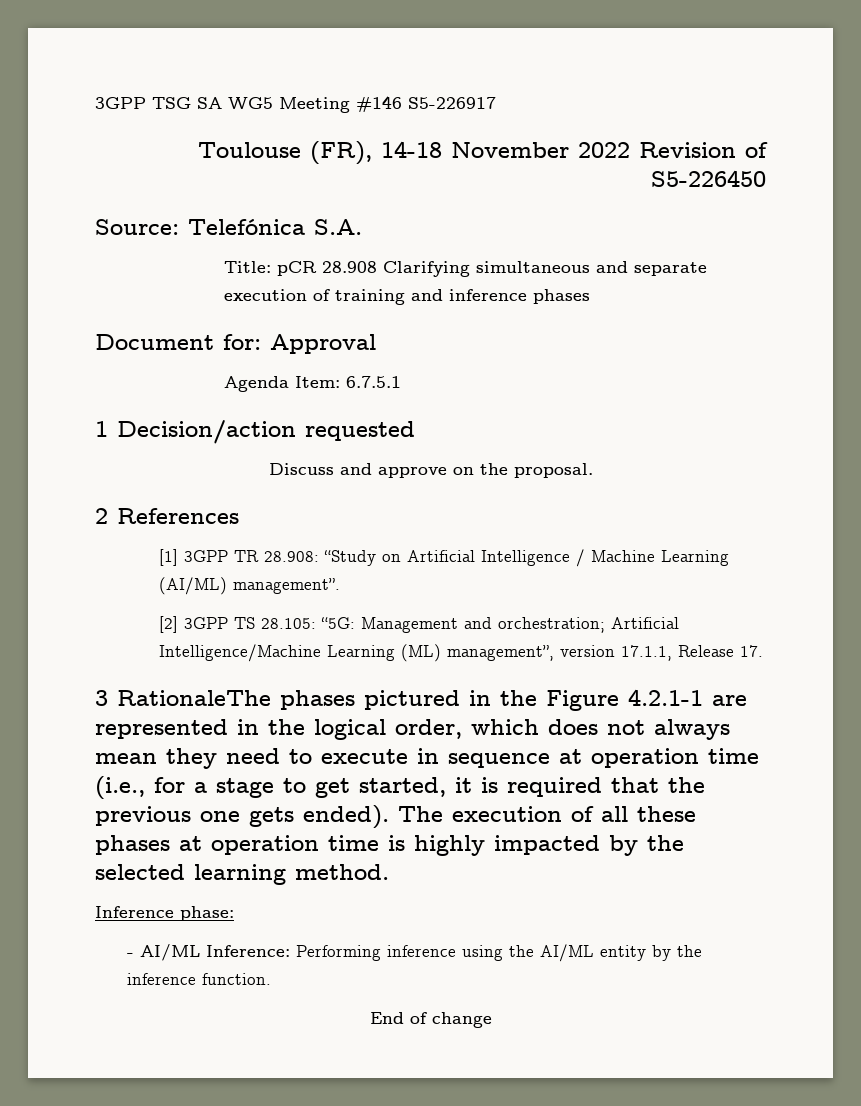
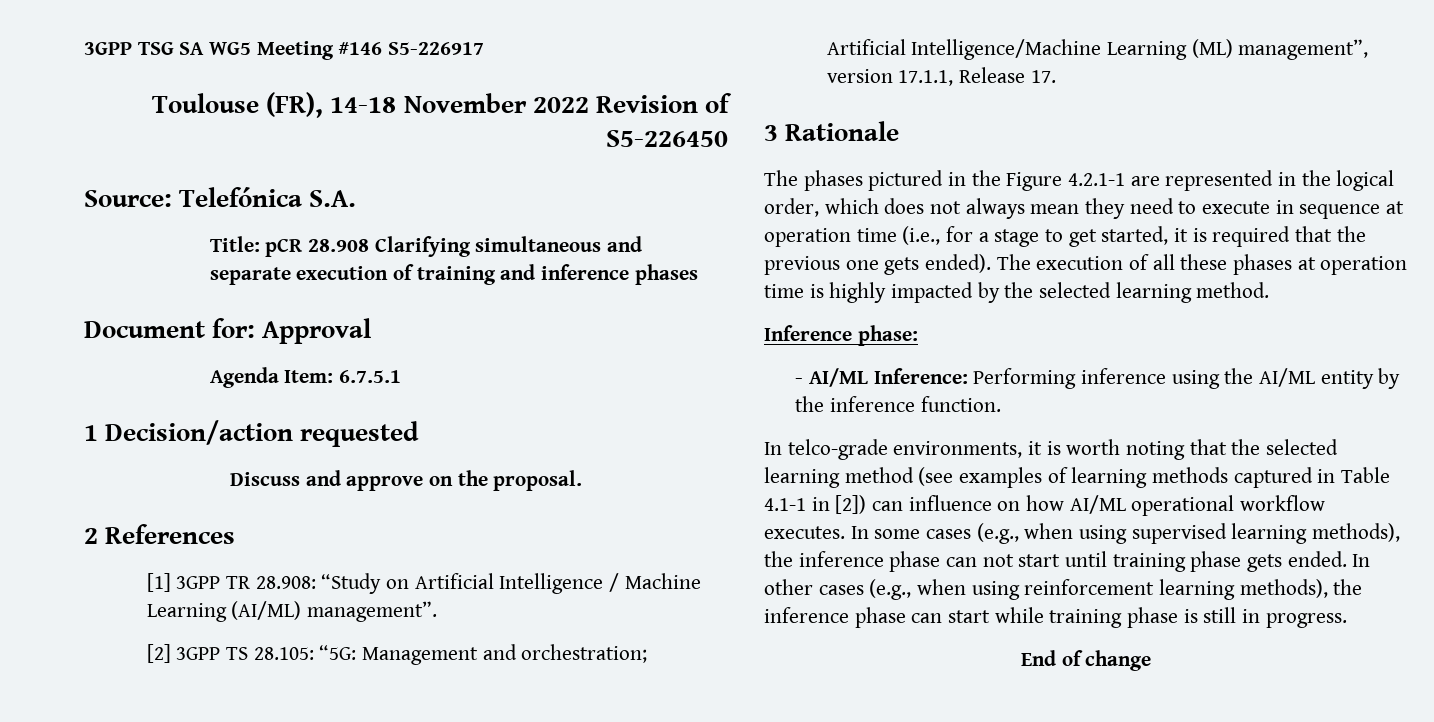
[117,690,271,706] RationaleThe -> [785,121,900,141] [764,170,798,186] Rationale // The
(272, 979) none -> [764,439,1339,460] [764,467,1391,488] [764,495,1326,516] [764,523,1401,544] [764,551,1371,572] [764,579,1363,600] [764,607,1347,628] // In telco-grade environments, it is worth noting that the selected learning method (see examples of learning methods captured in Table 4.1-1 in [2]) can influence on how AI/ML operational workflow executes. In some cases (e.g., when using supervised learning methods), the inference phase can not start until training phase gets ended. In other cases (e.g., when using reinforcement learning methods), the inference phase can start while training phase is still in progress.

